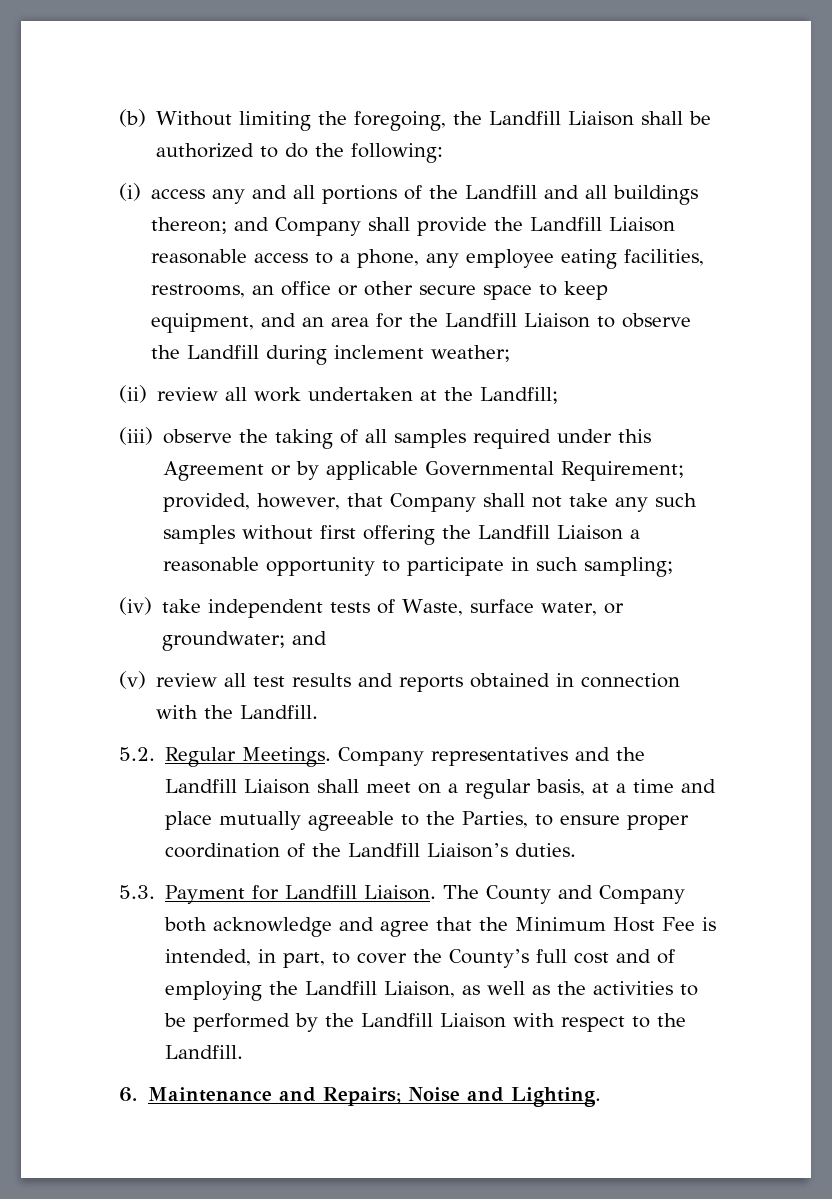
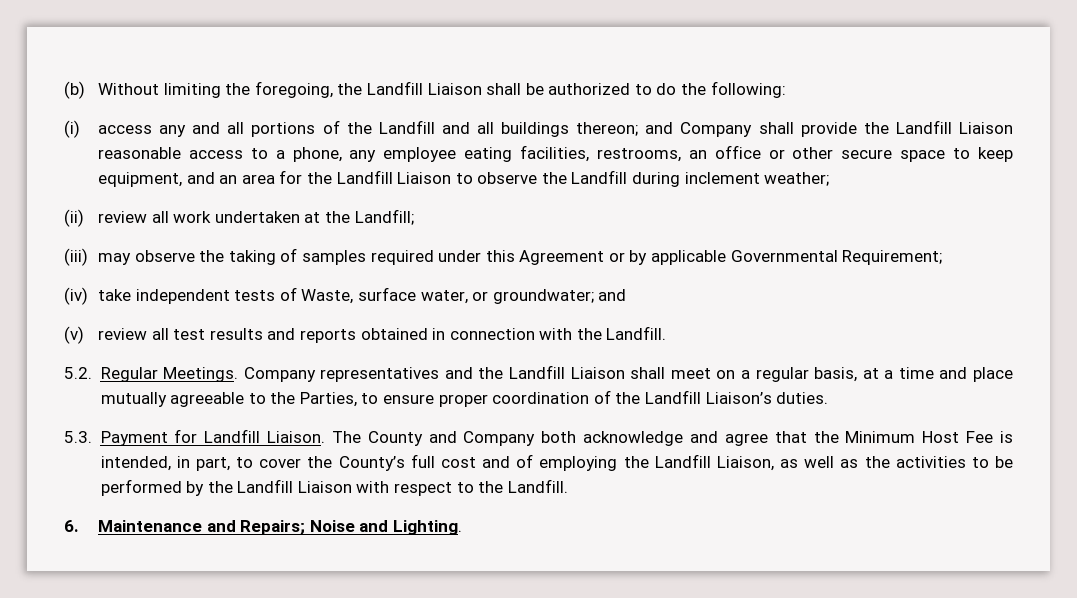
(153, 436) none -> [97,253,131,265] may
[365,429,388,443] all -> (298, 255) none
[163,493,698,512] [163,525,641,545] [163,557,674,577] provided, however, that Company shall not take any such samples without first offering the Landfill Liaison a reasonable opportunity to participate in such sampling; -> (943, 257) none

